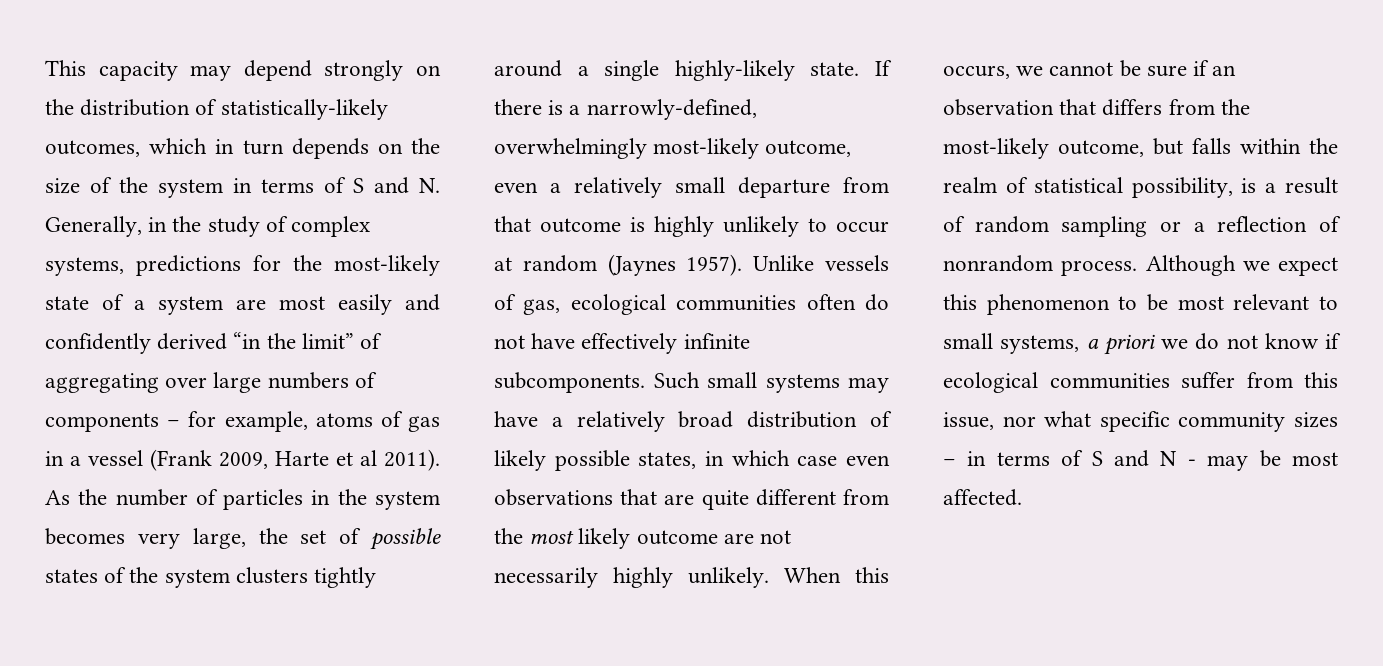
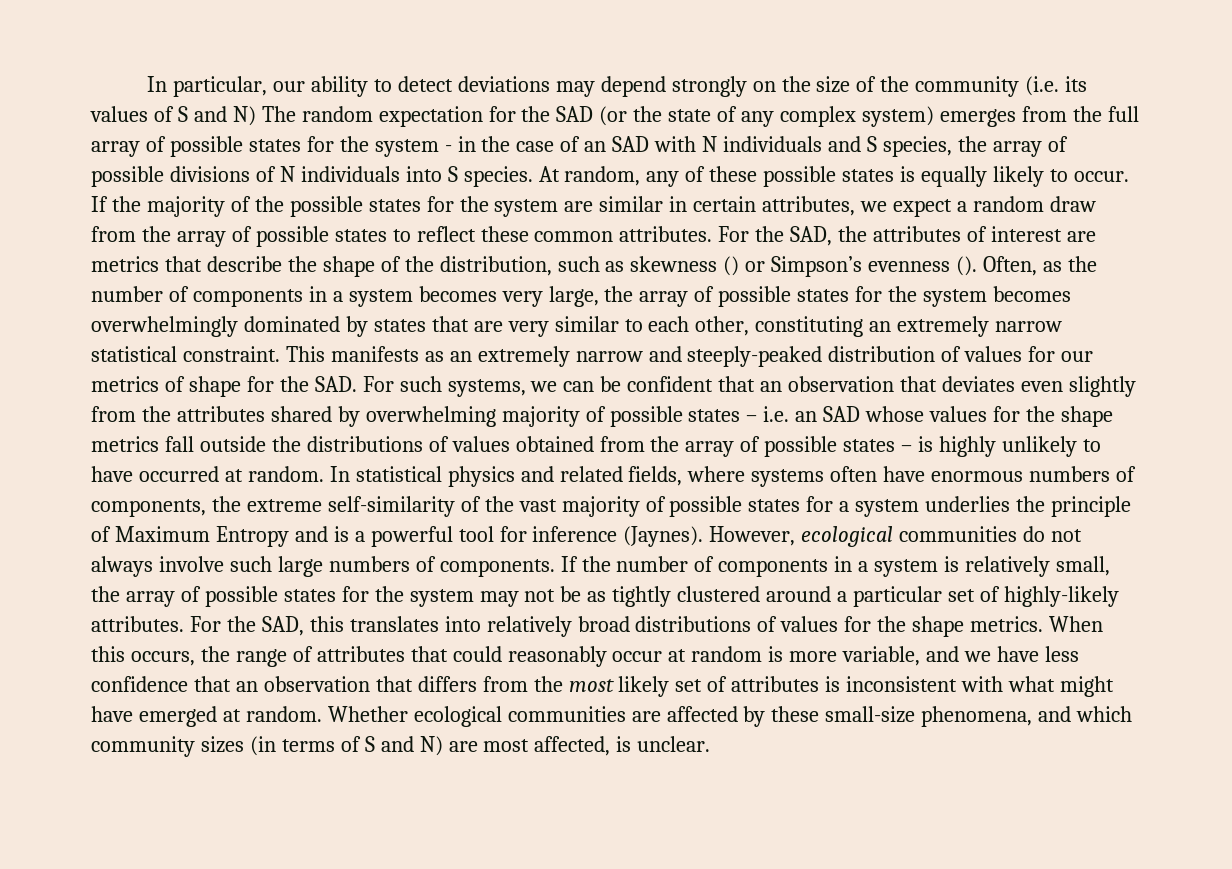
[45,60,178,81] This capacity -> [147,76,550,97] In particular, our ability to detect deviations
[80,99,388,120] [45,138,440,159] [45,177,440,198] [45,216,371,237] [45,255,440,276] [45,294,440,315] [45,332,383,354] [45,372,377,393] [45,411,441,432] [45,449,440,471] [45,489,367,510] distribution of statistically-likely outcomes, which in turn depends on the size of the system in terms of S and N. Generally, in the study of complex systems, predictions for the most-likely state of a system are most easily and confidently derived “in the limit” of aggregating over large numbers of components – for example, atoms of gas in a vessel (Frank 2009, Harte et al 2011). As the number of particles in the -> [816,76,1088,97] [90,106,1139,127] [91,136,1068,157] [91,166,1129,187] [91,196,1096,217] [91,226,1096,247] [91,256,1097,277] [91,286,343,307] size of the community (i.e. its values of S and N) The random expectation for the SAD (or the state of any complex system) emerges from the full array of possible states for the system - in the case of an SAD with N individuals and S species, the array of possible divisions of N individuals into S species. At random, any of these possible states is equally likely to occur. If the majority of the possible states for the system are similar in certain attributes, we expect a random draw from the array of possible states to reflect these common attributes. For the SAD, the attributes of interest are metrics that describe the shape of the distribution, such as skewness () or Simpson’s evenness (). Often, as the number of components in a
[300,528,441,550] [45,567,377,588] [494,60,892,81] [494,99,757,120] [494,138,852,159] [494,177,889,198] [494,216,889,237] [494,254,889,276] [494,294,889,315] [494,333,750,354] [494,372,889,393] [494,411,892,432] [494,450,890,471] [494,489,889,510] [494,528,792,549] [494,567,889,588] [943,60,1210,79] set of possible states of the system clusters tightly around a single highly-likely state. If there is a narrowly-defined, overwhelmingly most-likely outcome, even a relatively small departure from that outcome is highly unlikely to occur at random (Jaynes 1957). Unlike vessels of gas, ecological communities often do not have effectively infinite subcomponents. Such small systems may have a relatively broad distribution of likely possible states, in which case even observations that are quite different from the most likely outcome are not necessarily highly unlikely. When this occurs, we cannot be sure if -> [639,286,1071,307] [91,316,1063,337] [91,346,1094,367] [91,376,1136,397] [91,406,1113,427] [91,436,1101,457] [91,466,1137,487] [91,496,1132,517] [91,526,1083,547] [91,556,1110,577] [91,586,1119,607] [91,616,1104,637] [91,646,1079,667] [91,676,231,692] array of possible states for the system becomes overwhelmingly dominated by states that are very similar to each other, constituting an extremely narrow statistical constraint. This manifests as an extremely narrow and steeply-peaked distribution of values for our metrics of shape for the SAD. For such systems, we can be confident that an observation that deviates even slightly from the attributes shared by overwhelming majority of possible states – i.e. an SAD whose values for the shape metrics fall outside the distributions of values obtained from the array of possible states – is highly unlikely to have occurred at random. In statistical physics and related fields, where systems often have enormous numbers of components, the extreme self-similarity of the vast majority of possible states for a system underlies the principle of Maximum Entropy and is a powerful tool for inference (Jaynes). However, ecological communities do not always involve such large numbers of components. If the number of components in a system is relatively small, the array of possible states for the system may not be as tightly clustered around a particular set of highly-likely attributes. For the SAD, this translates into relatively broad distributions of values for the shape metrics. When this occurs, the range of attributes that could reasonably occur at random is more variable, and we have less confidence that
[943,138,1338,159] [943,177,1338,198] [943,216,1341,237] [943,255,1338,276] [943,294,1338,315] [943,333,1341,355] [943,372,1338,393] [943,411,1338,432] [943,450,1338,471] [943,489,1022,506] most-likely outcome, but falls within the realm of statistical possibility, is a result of random sampling or a reflection of nonrandom process. Although we expect this phenomenon to be most relevant to small systems, a priori we do not know if ecological communities suffer from this issue, nor what specific community sizes – in terms of S and N - may be most affected. -> [568,676,1114,697] [91,706,1133,727] [91,736,711,757] most likely set of attributes is inconsistent with what might have emerged at random. Whether ecological communities are affected by these small-size phenomena, and which community sizes (in terms of S and N) are most affected, is unclear.

